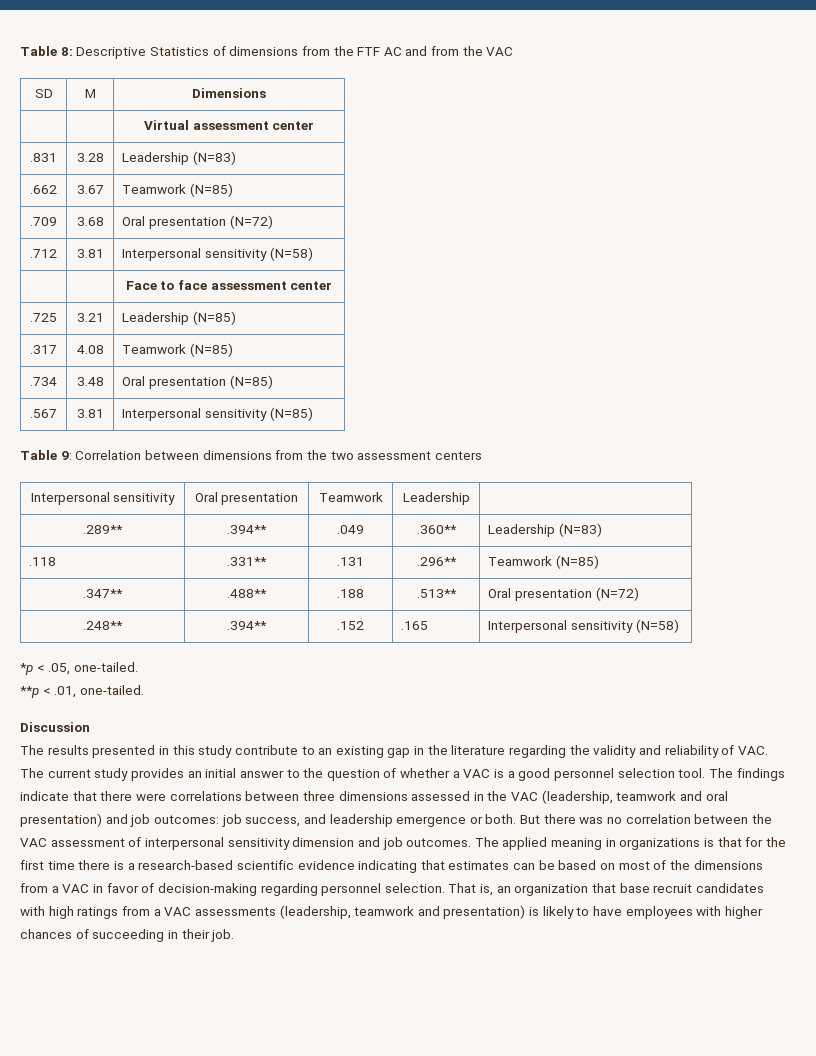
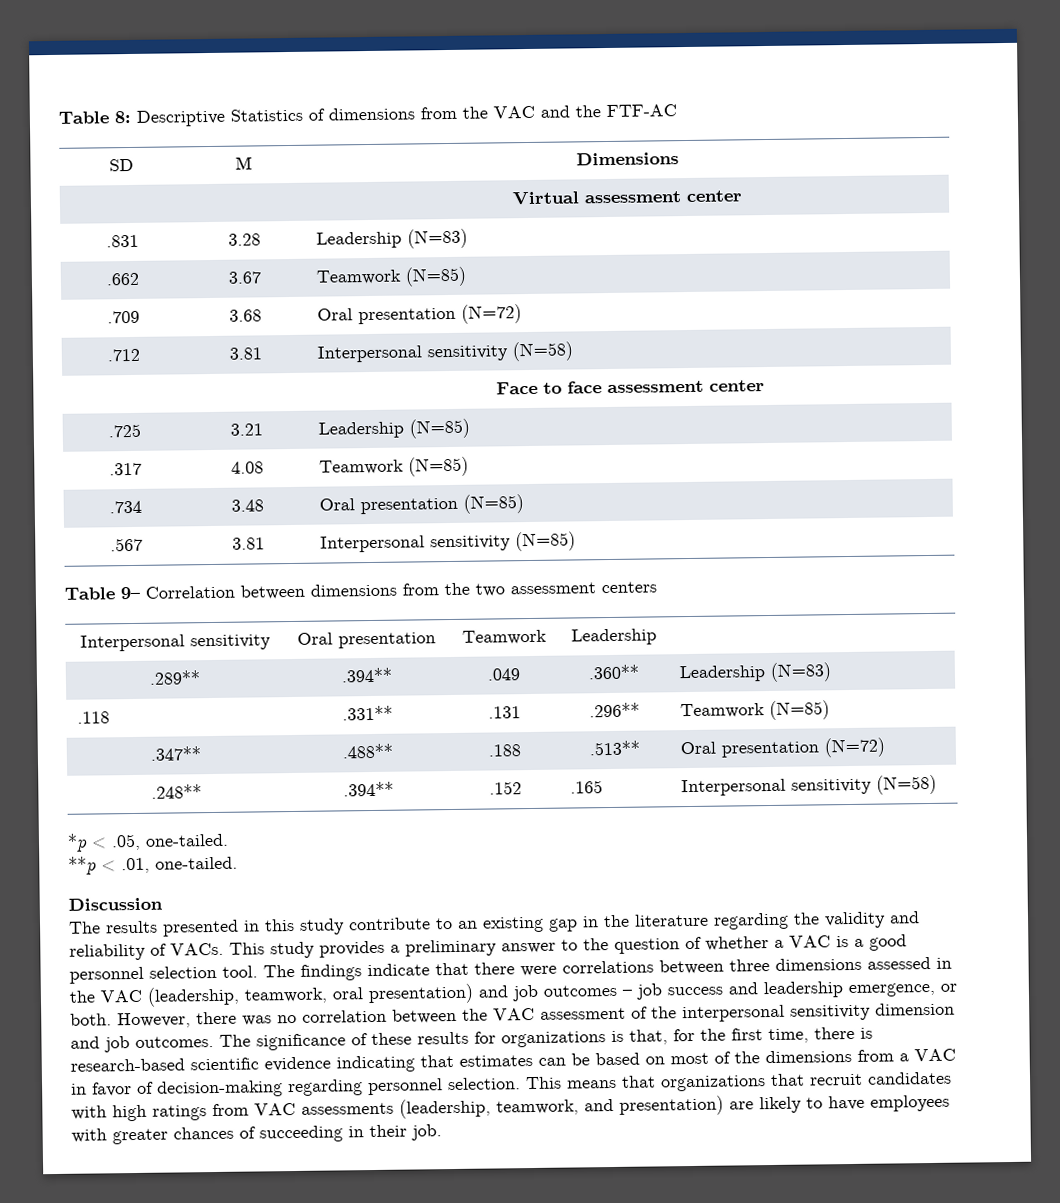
[357,46,514,56] FTF AC and from the VAC -> [493,104,677,119] VAC and the FTF-AC
[60,451,72,460] 9: -> [120,586,140,600] 9–
[737,746,768,755] [20,768,237,781] VAC. The current study provides an initial -> [170,939,497,959] VACs. This study provides a preliminary
[616,791,703,801] teamwork and -> [244,987,328,1004] teamwork,
[153,814,301,827] outcomes: job success, -> [543,983,723,1000] outcomes – job success
[396,816,467,827] emergence -> [848,982,935,998] emergence,
[520,815,541,824] But -> [117,1012,191,1029] However,
(142, 842) none -> [651,1006,677,1019] the
[502,837,616,850] applied meaning in -> [256,1031,496,1051] significance of these results for
[717,837,742,847] that -> [629,1029,668,1045] that,
[47,861,75,870] time -> [768,1028,809,1044] time,
[127,863,135,870] a -> (873, 1033) none
[448,883,650,896] That is, an organization that base -> [525,1073,805,1092] This means that organizations that
[153,909,161,916] a -> (249, 1110) none
[354,906,415,916] teamwork -> [496,1099,579,1116] teamwork,
[529,907,540,916] is -> [729,1101,754,1110] are
[724,906,763,919] higher -> [112,1128,168,1145] greater

